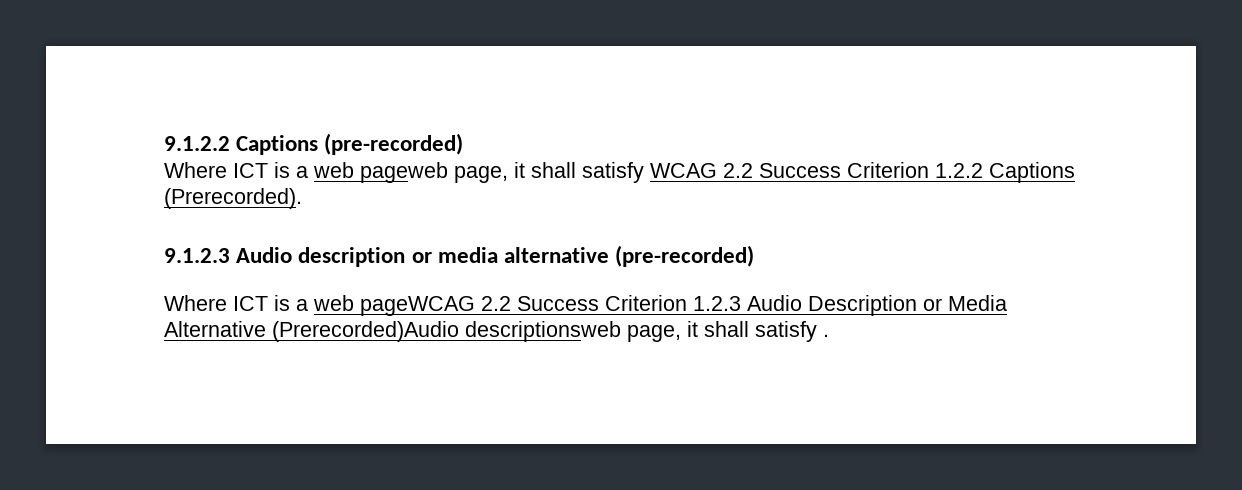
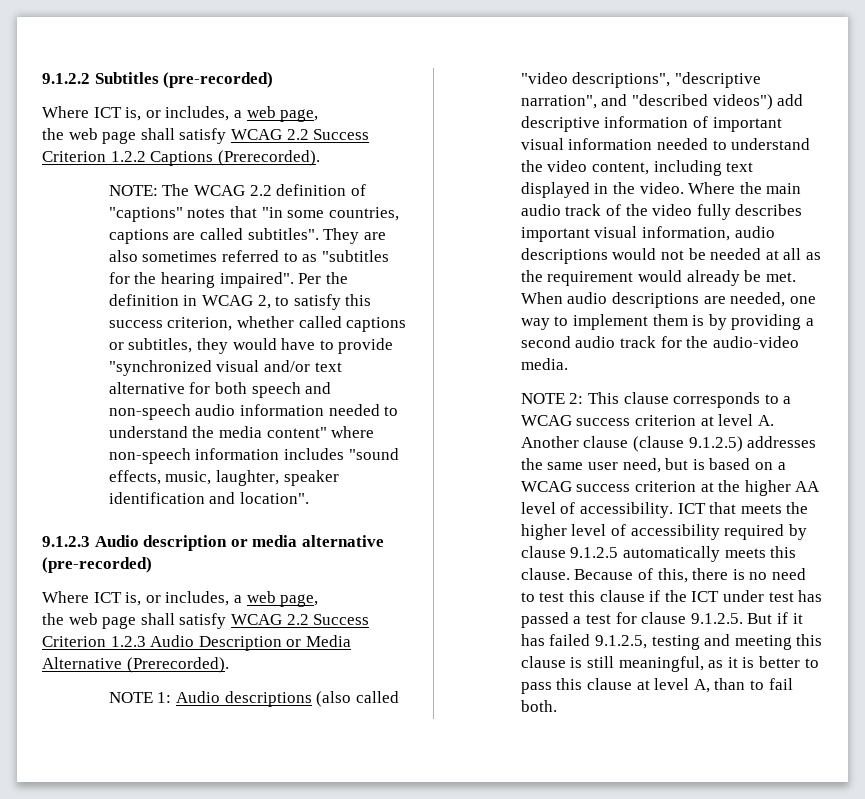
[236,133,464,155] [164,162,525,183] Captions (pre-recorded) // Where ICT is a web pageweb page, it -> [94,72,274,88] [42,106,319,122] [42,128,137,144] Subtitles (pre-recorded) // Where ICT is, or includes, a web page, // the web page
(302, 198) none -> [108,184,366,196] [108,206,399,222] [108,228,386,244] [108,250,389,262] [108,272,348,288] [108,294,372,310] [108,316,407,332] [108,338,394,354] [108,360,342,376] [108,382,332,398] [108,404,399,420] [108,426,375,438] [108,448,399,464] [108,470,339,486] [108,492,309,504] // NOTE: The WCAG 2.2 definition of "captions" notes that "in some countries, captions are called subtitles". They are also sometimes referred to as "subtitles for the hearing impaired". Per the definition in WCAG 2, to satisfy this success criterion, whether called captions or subtitles, they would have to provide "synchronized visual and/or text alternative for both speech and non-speech audio information needed to understand the media content" where non-speech information includes "sound effects, music, laughter, speaker identification and location".
[274,295,475,316] is a web pageWCAG -> [125,591,319,607] [42,613,282,629] is, or includes, a web page, // the web page shall satisfy WCAG
[272,321,829,342] (Prerecorded)Audio descriptionsweb page, it shall satisfy . -> [126,657,229,673] [108,691,399,707] [520,72,761,88] [520,94,804,110] [520,116,782,132] [520,138,811,150] [520,160,754,176] [520,182,802,198] [520,204,803,220] [520,226,775,242] [520,248,821,264] [520,270,796,286] [520,292,816,308] [520,314,814,330] [520,336,799,348] [520,358,568,370] [520,392,792,408] [520,414,774,426] [520,436,817,452] [520,458,786,473] [520,480,821,496] [520,502,809,518] [520,524,807,540] [520,546,797,562] [520,568,806,583] [520,590,823,602] [520,612,803,628] [520,634,823,650] [520,656,819,672] [520,678,793,694] [520,700,557,712] (Prerecorded). // NOTE 1: Audio descriptions (also called "video descriptions", "descriptive narration", and "described videos") add descriptive information of important visual information needed to understand the video content, including text displayed in the video. Where the main audio track of the video fully describes important visual information, audio descriptions would not be needed at all as the requirement would already be met. When audio descriptions are needed, one way to implement them is by providing a second audio track for the audio-video media. // NOTE 2: This clause corresponds to a WCAG success criterion at level A. Another clause (clause 9.1.2.5) addresses the same user need, but is based on a WCAG success criterion at the higher AA level of accessibility. ICT that meets the higher level of accessibility required by clause 9.1.2.5 automatically meets this clause. Because of this, there is no need to test this clause if the ICT under test has passed a test for clause 9.1.2.5. But if it has failed 9.1.2.5, testing and meeting this clause is still meaningful, as it is better to pass this clause at level A, than to fail both.

